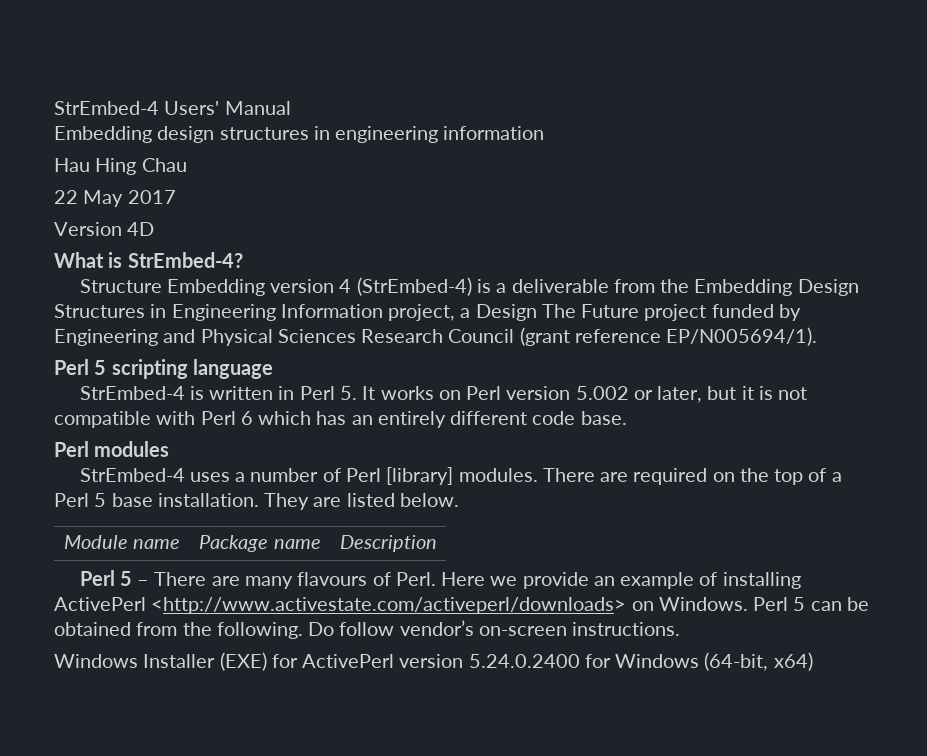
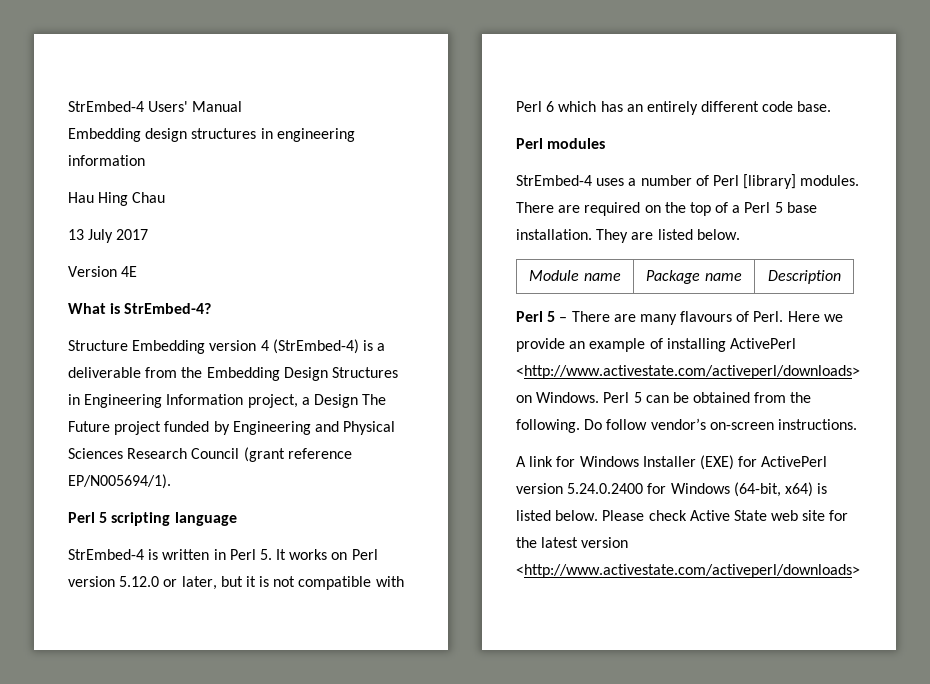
[54,190,124,207] 22 May -> [68,229,114,243] 13 July
[127,222,155,236] 4D -> [121,266,138,277] 4E
[575,386,629,400] 5.002 -> [119,576,160,587] 5.12.0
(681, 629) none -> [516,456,576,467] A link for
(813, 661) none -> [817,483,828,494] [516,510,849,521] [516,537,629,548] [516,564,860,578] is listed below. Please check Active State web site for the latest version <http://www.activestate.com/activeperl/downloads>

